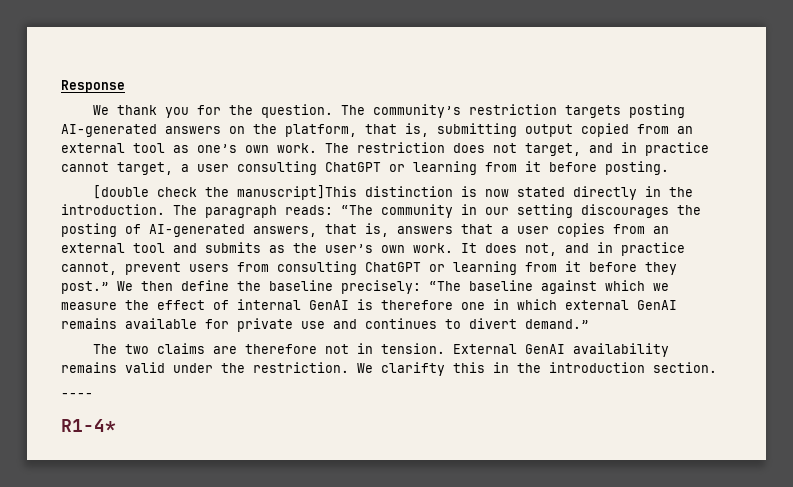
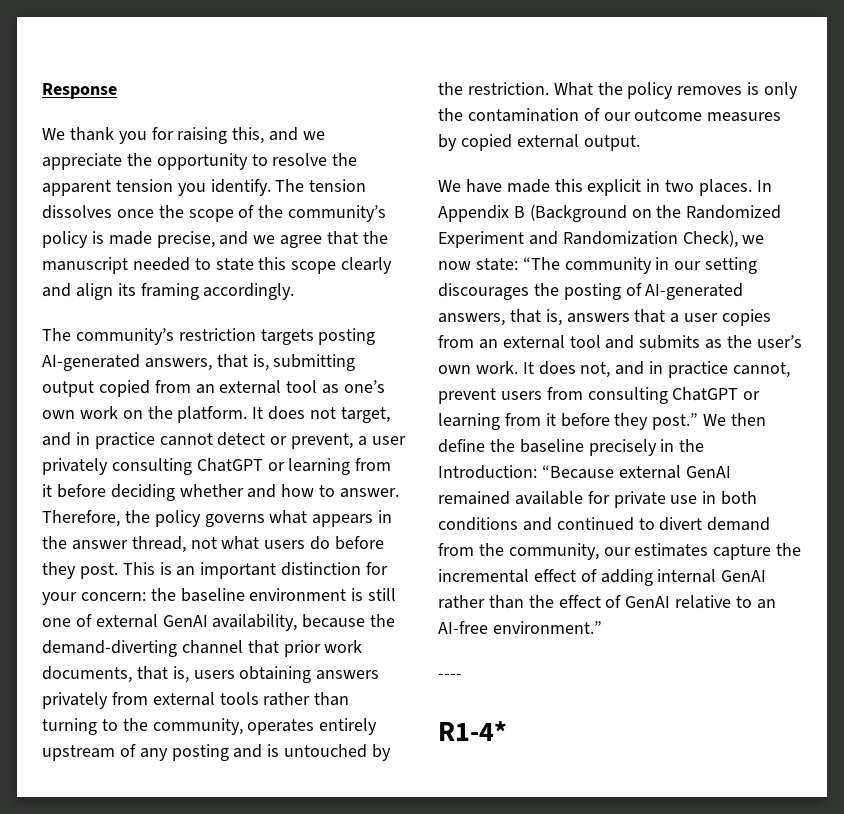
[229,104,334,118] the question. -> [177,127,326,144] [42,153,358,170] [42,179,367,196] [42,205,387,222] [42,231,388,248] [42,257,393,274] [42,283,295,300] raising this, and we appreciate the opportunity to resolve the apparent tension you identify. The tension dissolves once the scope of the community’s policy is made precise, and we agree that the manuscript needed to state this scope clearly and align its framing accordingly. //
[165,124,357,137] answers on the platform, -> [144,358,212,371] answers,
[277,142,445,153] work. The restriction -> [79,406,264,423] work on the platform. It
[117,161,669,175] [93,185,694,200] [61,204,333,218] target, a user consulting ChatGPT or learning from it before posting. // [double check the manuscript]This distinction is now stated directly in the introduction. The paragraph reads: -> [217,432,406,449] [42,458,392,475] [42,484,400,501] [42,510,393,527] [42,536,385,553] [42,562,389,579] [42,588,397,605] [42,614,396,631] [42,640,363,657] [42,666,380,683] [42,692,350,709] [42,718,378,735] [42,744,392,761] [438,82,799,99] [438,108,782,122] [438,134,640,151] [438,179,772,196] [438,204,782,222] [438,230,765,248] [438,258,518,271] detect or prevent, a user privately consulting ChatGPT or learning from it before deciding whether and how to answer. Therefore, the policy governs what appears in the answer thread, not what users do before they post. This is an important distinction for your concern: the baseline environment is still one of external GenAI availability, because the demand-diverting channel that prior work documents, that is, users obtaining answers privately from external tools rather than turning to the community, operates entirely upstream of any posting and is untouched by the restriction. What the policy removes is only the contamination of our outcome measures by copied external output. // We have made this explicit in two places. In Appendix B (Background on the Randomized Experiment and Randomization Check), we now state:
[341,280,669,294] [61,299,677,310] [61,318,117,329] precisely: “The baseline against which we measure the effect of internal GenAI is therefore one in which external GenAI remains -> [588,439,705,456] [438,465,731,479] [438,491,510,505] precisely in the Introduction: “Because external GenAI remained
[333,318,589,329] [93,343,670,357] [61,362,717,376] and continues to divert demand.” // The two claims are therefore not in tension. External GenAI availability remains valid under the restriction. We clarifty this in the introduction section. -> [702,491,758,505] [438,517,771,531] [438,543,802,560] [438,569,767,586] [438,595,776,609] [438,621,602,634] in both conditions and continued to divert demand from the community, our estimates capture the incremental effect of adding internal GenAI rather than the effect of GenAI relative to an AI-free environment.”

